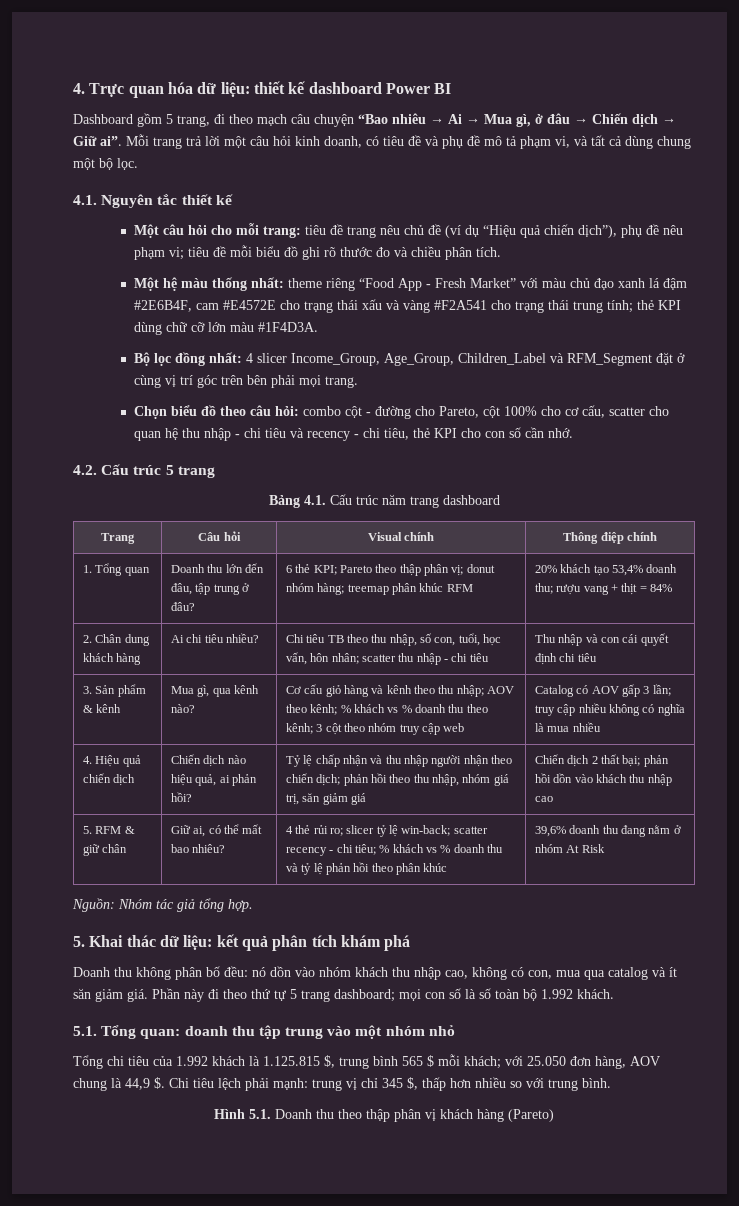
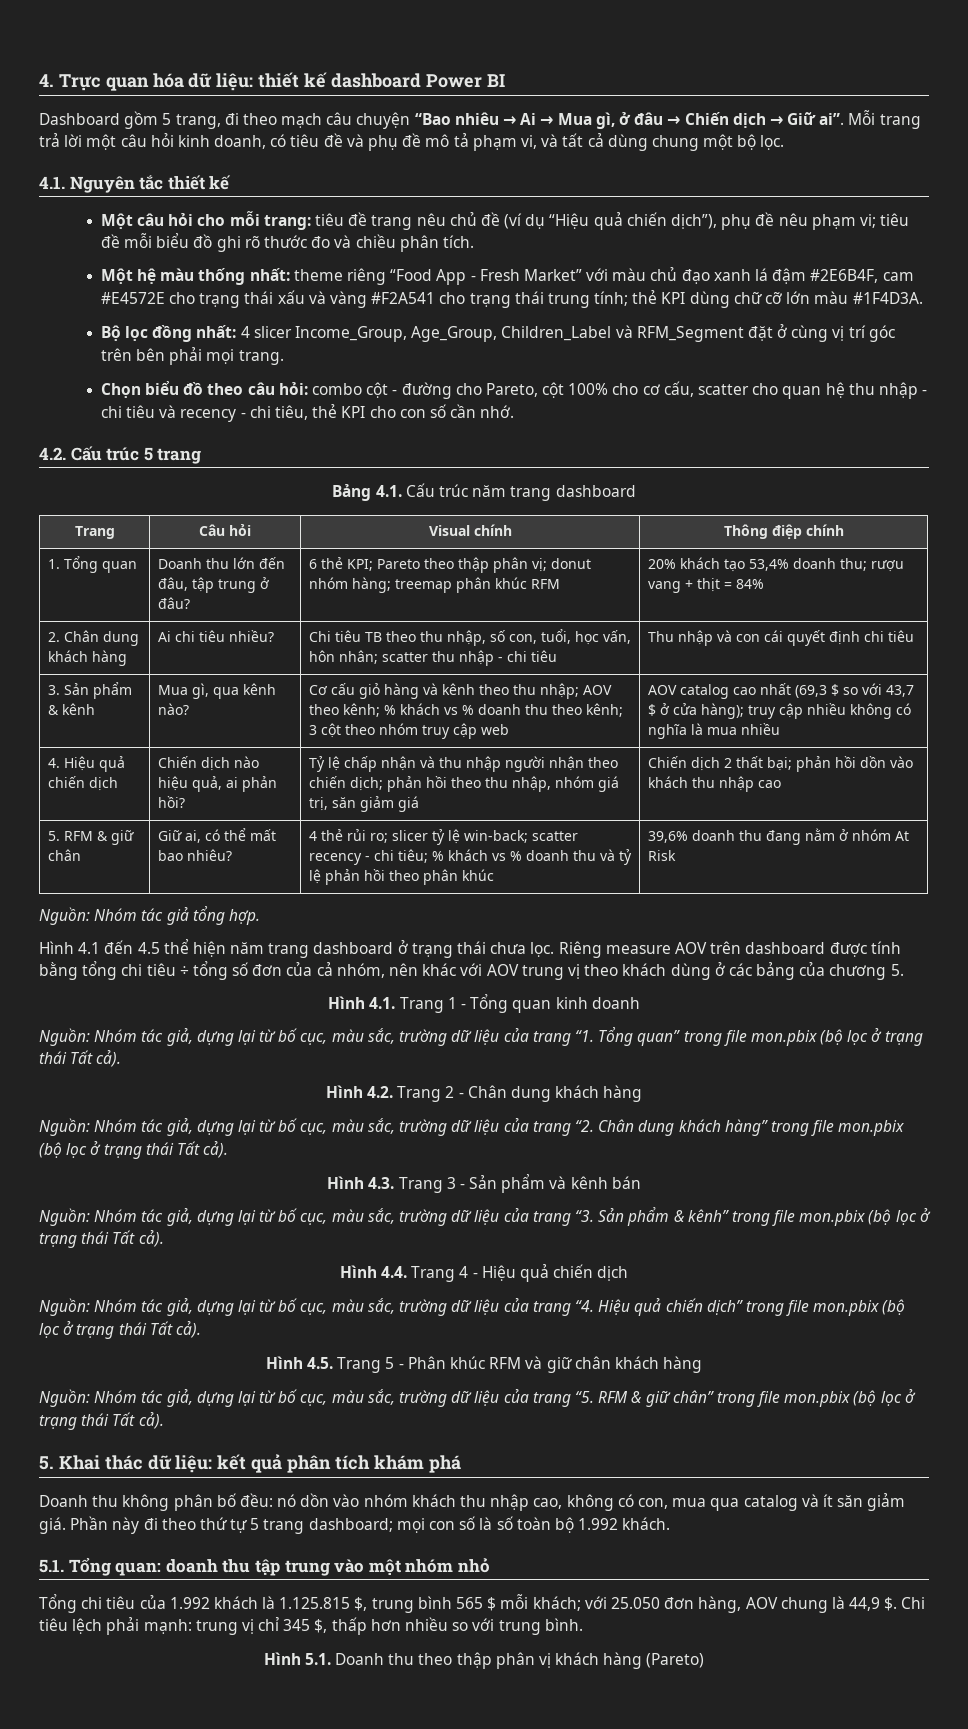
[534,684,671,697] Catalog có AOV gấp 3 lần; -> [647,683,914,699] [647,703,744,719] AOV catalog cao nhất (69,3 $ so với 43,7 $ ở cửa hàng);
(253, 905) none -> [39,939,901,958] [39,961,904,980] [328,994,640,1013] [39,1027,923,1046] [39,1050,122,1067] [325,1085,643,1102] [39,1118,905,1136] [39,1141,229,1159] [327,1174,641,1193] [39,1207,931,1226] [39,1230,164,1248] [339,1264,629,1282] [39,1298,906,1316] [39,1321,201,1339] [265,1356,703,1373] [39,1389,916,1407] [39,1412,164,1430] // Hình 4.1 đến 4.5 thể hiện năm trang dashboard ở trạng thái chưa lọc. Riêng measure AOV trên dashboard được tính bằng tổng chi tiêu ÷ tổng số đơn của cả nhóm, nên khác với AOV trung vị theo khách dùng ở các bảng của chương 5. // Hình 4.1. Trang 1 - Tổng quan kinh doanh // Nguồn: Nhóm tác giả, dựng lại từ bố cục, màu sắc, trường dữ liệu của trang “1. Tổng quan” trong file mon.pbix (bộ lọc ở trạng thái Tất cả). // Hình 4.2. Trang 2 - Chân dung khách hàng // Nguồn: Nhóm tác giả, dựng lại từ bố cục, màu sắc, trường dữ liệu của trang “2. Chân dung khách hàng” trong file mon.pbix (bộ lọc ở trạng thái Tất cả). // Hình 4.3. Trang 3 - Sản phẩm và kênh bán // Nguồn: Nhóm tác giả, dựng lại từ bố cục, màu sắc, trường dữ liệu của trang “3. Sản phẩm & kênh” trong file mon.pbix (bộ lọc ở trạng thái Tất cả). // Hình 4.4. Trang 4 - Hiệu quả chiến dịch // Nguồn: Nhóm tác giả, dựng lại từ bố cục, màu sắc, trường dữ liệu của trang “4. Hiệu quả chiến dịch” trong file mon.pbix (bộ lọc ở trạng thái Tất cả). // Hình 4.5. Trang 5 - Phân khúc RFM và giữ chân khách hàng // Nguồn: Nhóm tác giả, dựng lại từ bố cục, màu sắc, trường dữ liệu của trang “5. RFM & giữ chân” trong file mon.pbix (bộ lọc ở trạng thái Tất cả).

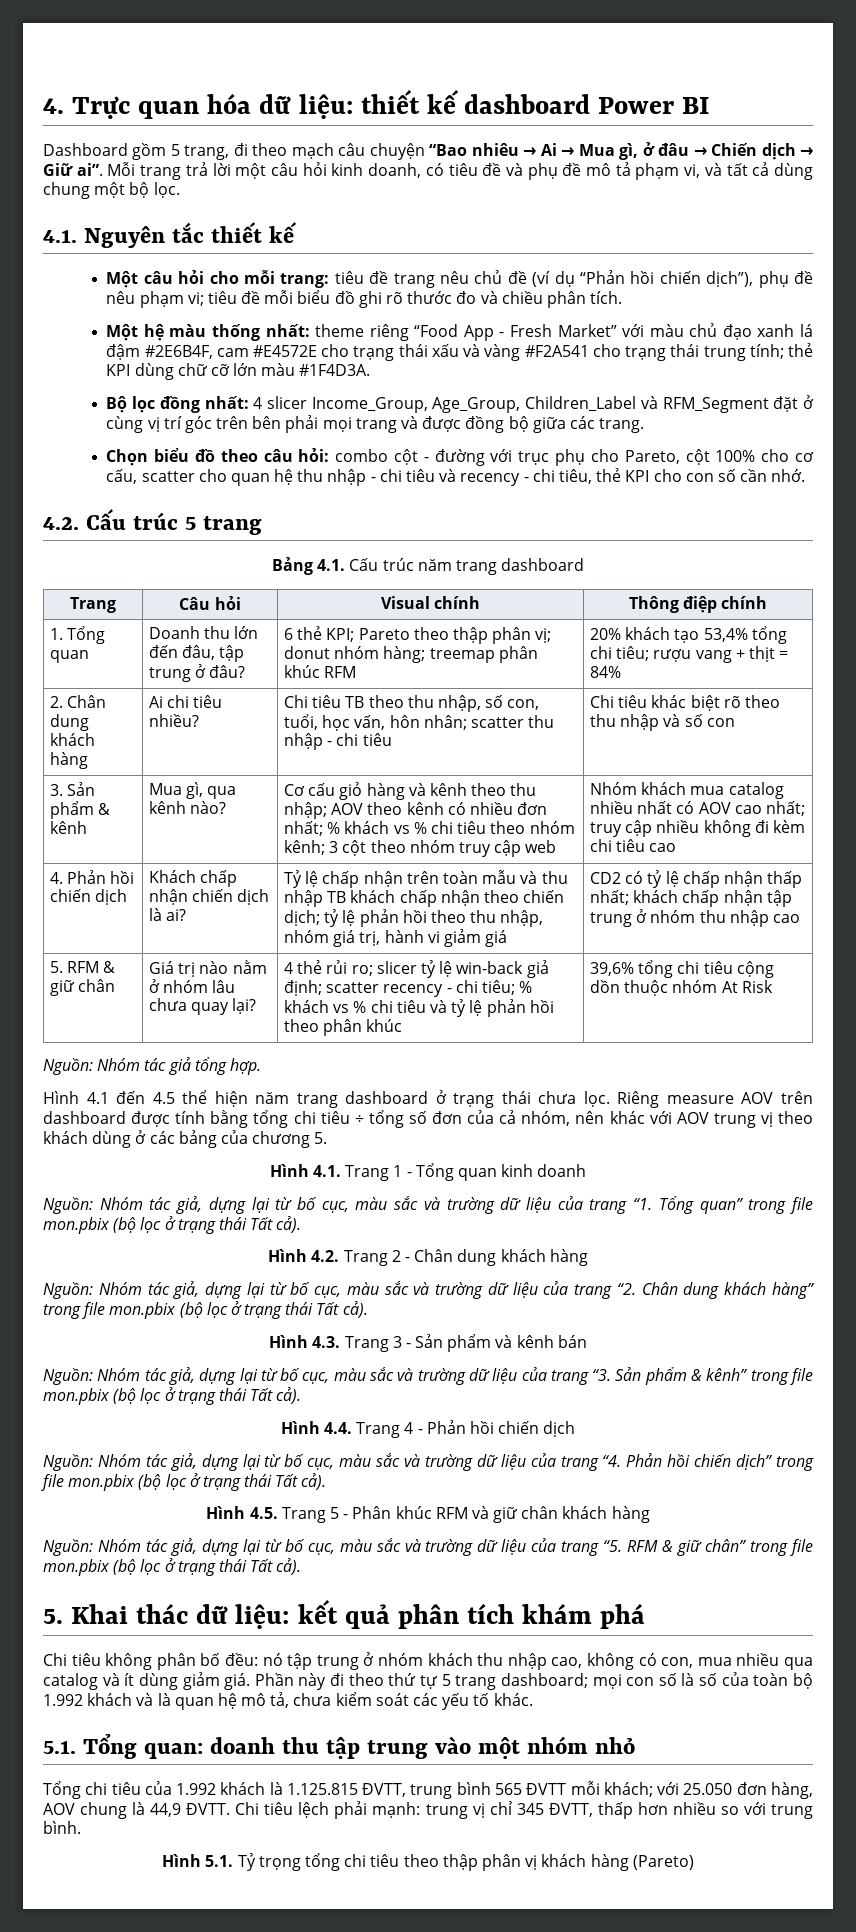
[549,212,623,230] “Hiệu quả -> [579,270,655,284] “Phản hồi
(235, 356) none -> [355,416,595,433] trang và được đồng bộ giữa các
(452, 390) none -> [490,449,586,466] với trục phụ
[792,558,867,571] doanh thu; -> [751,626,787,644] [590,646,650,661] tổng chi tiêu;
[647,631,674,642] Thu -> [590,695,781,711] [590,714,617,727] Chi tiêu khác biệt rõ theo thu
[735,630,914,646] con cái quyết định chi tiêu -> [684,714,735,727] số con
[342,703,582,717] kênh; % khách vs % doanh thu theo -> [406,802,548,815] [284,821,575,836] kênh có nhiều đơn nhất; % khách vs % chi tiêu theo nhóm
[647,683,914,699] [647,703,911,719] [647,723,780,739] [47,756,125,772] AOV catalog cao nhất (69,3 $ so với 43,7 $ ở cửa hàng); truy cập nhiều không có nghĩa là mua nhiều // 4. Hiệu quả -> [590,782,784,799] [590,801,806,816] [590,820,806,837] [590,839,677,852] [50,870,135,884] Nhóm khách mua catalog nhiều nhất có AOV cao nhất; truy cập nhiều không đi kèm chi tiêu cao // 4. Phản hồi
[157,756,259,771] [157,776,277,792] [157,796,185,808] [308,756,545,772] Chiến dịch nào hiệu quả, ai phản hồi? | Tỷ lệ chấp nhận và thu nhập người -> [149,870,238,887] [149,889,270,905] [149,908,187,921] [284,870,568,888] [284,890,437,907] Khách chấp nhận chiến dịch là ai? | Tỷ lệ chấp nhận trên toàn mẫu và thu nhập TB khách chấp
(383, 784) none -> [324,909,356,927] tỷ lệ
[331,797,356,808] săn -> [384,930,440,943] hành vi
[647,756,913,772] [647,776,688,788] Chiến dịch 2 thất bại; phản hồi dồn vào khách -> [590,870,803,888] [590,890,792,907] [590,909,696,927] CD2 có tỷ lệ chấp nhận thấp nhất; khách chấp nhận tập trung ở nhóm
[157,828,276,843] [157,849,232,861] Giữ ai, có thể mất bao nhiêu? -> [149,960,267,977] [149,979,236,993] [149,998,257,1015] Giá trị nào nằm ở nhóm lâu chưa quay lại?
[463,830,528,843] win-back; -> [456,960,549,978] [284,980,323,996] win-back giả định;
[525,850,596,861] doanh thu -> [370,1000,426,1013] chi tiêu
[691,828,849,845] doanh thu đang nằm ở -> [638,960,774,978] [590,980,669,996] tổng chi tiêu cộng dồn thuộc
[367,1028,395,1044] sắc, -> [394,1196,440,1210] sắc và
[367,1118,395,1134] sắc, -> [384,1281,430,1295] sắc và
[367,1208,395,1224] sắc, -> [370,1367,414,1381] sắc và
[481,1264,549,1282] Hiệu quả -> [426,1420,494,1434] Phản hồi
[367,1298,395,1314] sắc, -> [376,1453,421,1467] sắc và
[598,1298,662,1316] Hiệu quả -> [626,1453,691,1467] Phản hồi
[367,1389,395,1405] sắc, -> [376,1538,421,1552] sắc và
[39,1495,119,1507] Doanh thu -> [43,1653,101,1666] Chi tiêu
[300,1493,360,1507] dồn vào -> [287,1652,375,1670] tập trung ở
(707, 1502) none -> [736,1653,780,1666] nhiều
[837,1495,864,1507] săn -> [138,1673,178,1690] dùng
(513, 1523) none -> [721,1672,749,1686] của
[622,1517,671,1530] khách. -> [87,1692,533,1710] khách và là quan hệ mô tả, chưa kiểm soát các yếu tố khác.
[354,1597,368,1611] $, -> [362,1783,407,1797] ĐVTT,
[487,1597,497,1611] $ -> [526,1783,567,1795] ĐVTT
[884,1597,898,1611] $. -> [186,1803,231,1815] ĐVTT.
[314,1619,328,1633] $, -> [548,1803,593,1817] ĐVTT,
[334,1653,415,1665] Doanh thu -> [237,1853,400,1871] Tỷ trọng tổng chi tiêu

